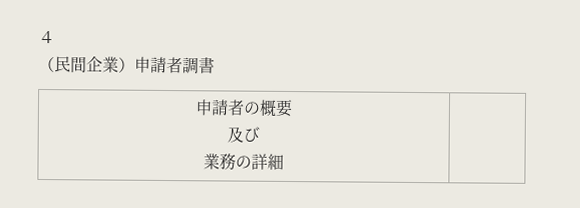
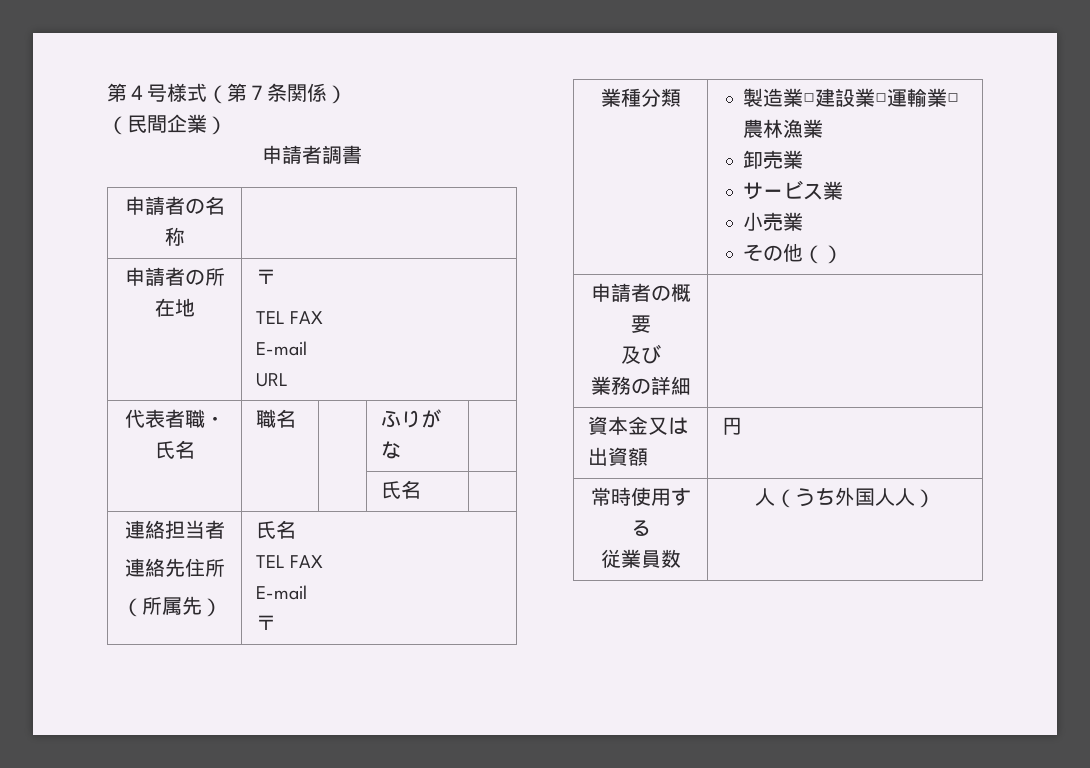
(38, 37) none -> [107,83,127,102] 第
(55, 37) none -> [147,83,347,104] 号様式（第７条関係）
(135, 65) none -> (227, 125) //
(215, 65) none -> [124,196,225,215] [164,227,185,246] [124,267,225,286] [154,298,195,317] [256,269,277,284] [256,311,324,324] [256,341,308,356] [256,373,289,387] [124,409,225,428] [154,440,195,459] [256,409,297,428] [381,409,442,428] [381,441,402,459] [381,480,422,499] [124,520,225,539] [124,558,225,577] [122,596,223,617] [256,520,297,539] [256,555,324,568] [256,585,308,600] [256,615,277,630] [600,88,681,107] [743,88,960,107] [743,119,824,138] [743,150,804,169] [743,180,844,200] [743,212,804,231] [743,243,844,264] // 申請者の名称 | // 申請者の所在地 | 〒 // TEL FAX // E-mail // URL // 代表者職・氏名 | 職名 | | ふりがな | // | | | 氏名 | // 連絡担当者 // 連絡先住所 // （所属先） | 氏名 // TEL FAX // E-mail // 〒 // 業種分類 | 製造業□建設業□運輸業□農林漁業 // 卸売業 // サービス業 // 小売業 // その他（）
(284, 161) none -> [588,416,689,435] [588,447,649,466] [722,417,743,435] [590,487,691,506] [630,520,651,536] [600,549,681,568] [755,487,935,508] // 資本金又は出資額 | 円 // 常時使用する // 従業員数 | 人（うち外国人人）

